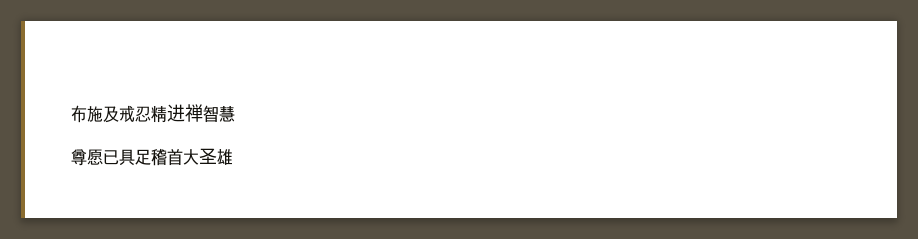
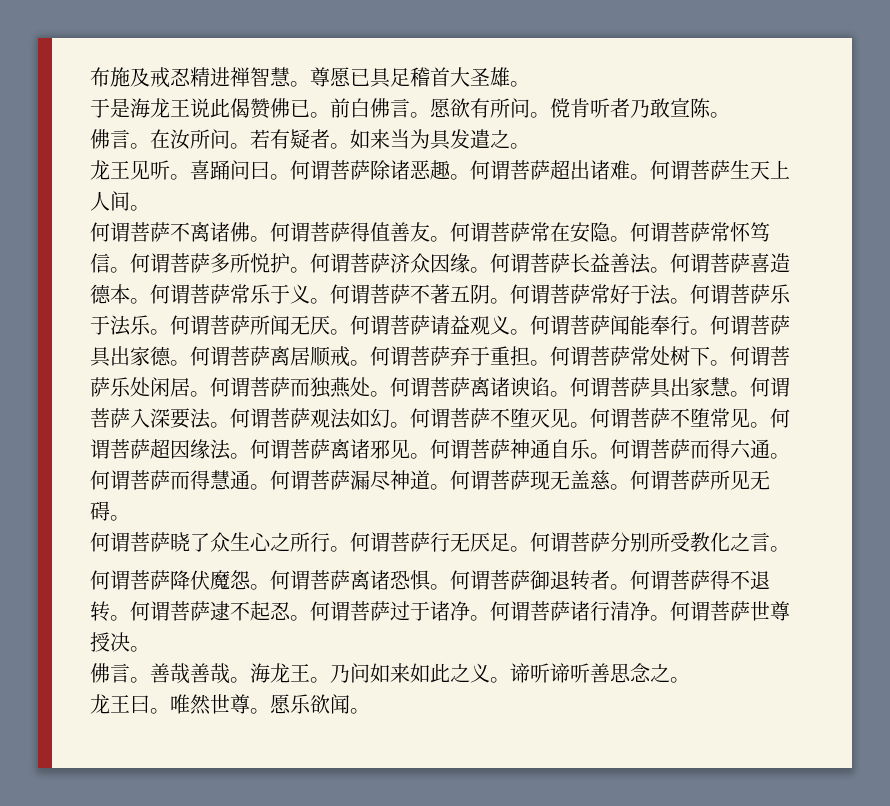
(235, 114) // -> [290,81,310,87] 。
(233, 157) none -> [510,81,530,87] [90,98,730,119] [90,129,530,150] [90,160,790,180] [90,191,150,211] [90,222,770,243] [90,253,790,274] [90,284,791,305] [90,315,790,336] [90,346,790,367] [90,377,790,398] [90,408,790,429] [90,439,790,460] [90,470,770,491] [90,501,130,521] [90,532,790,552] [90,570,770,591] [90,601,790,622] [90,632,150,652] [90,663,690,684] [90,694,370,715] 。 // 于是海龙王说此偈赞佛已。前白佛言。愿欲有所问。傥肯听者乃敢宣陈。 // 佛言。在汝所问。若有疑者。如来当为具发遣之。 // 龙王见听。喜踊问曰。何谓菩萨除诸恶趣。何谓菩萨超出诸难。何谓菩萨生天上人间。 // 何谓菩萨不离诸佛。何谓菩萨得值善友。何谓菩萨常在安隐。何谓菩萨常怀笃信。何谓菩萨多所悦护。何谓菩萨济众因缘。何谓菩萨长益善法。何谓菩萨喜造德本。何谓菩萨常乐于义。何谓菩萨不著五阴。何谓菩萨常好于法。何谓菩萨乐于法乐。何谓菩萨所闻无厌。何谓菩萨请益观义。何谓菩萨闻能奉行。何谓菩萨具出家德。何谓菩萨离居顺戒。何谓菩萨弃于重担。何谓菩萨常处树下。何谓菩萨乐处闲居。何谓菩萨而独燕处。何谓菩萨离诸谀谄。何谓菩萨具出家慧。何谓菩萨入深要法。何谓菩萨观法如幻。何谓菩萨不堕灭见。何谓菩萨不堕常见。何谓菩萨超因缘法。何谓菩萨离诸邪见。何谓菩萨神通自乐。何谓菩萨而得六通。何谓菩萨而得慧通。何谓菩萨漏尽神道。何谓菩萨现无盖慈。何谓菩萨所见无碍。 // 何谓菩萨晓了众生心之所行。何谓菩萨行无厌足。何谓菩萨分别所受教化之言。 // 何谓菩萨降伏魔怨。何谓菩萨离诸恐惧。何谓菩萨御退转者。何谓菩萨得不退转。何谓菩萨逮不起忍。何谓菩萨过于诸净。何谓菩萨诸行清净。何谓菩萨世尊授决。 // 佛言。善哉善哉。海龙王。乃问如来如此之义。谛听谛听善思念之。 // 龙王曰。唯然世尊。愿乐欲闻。

